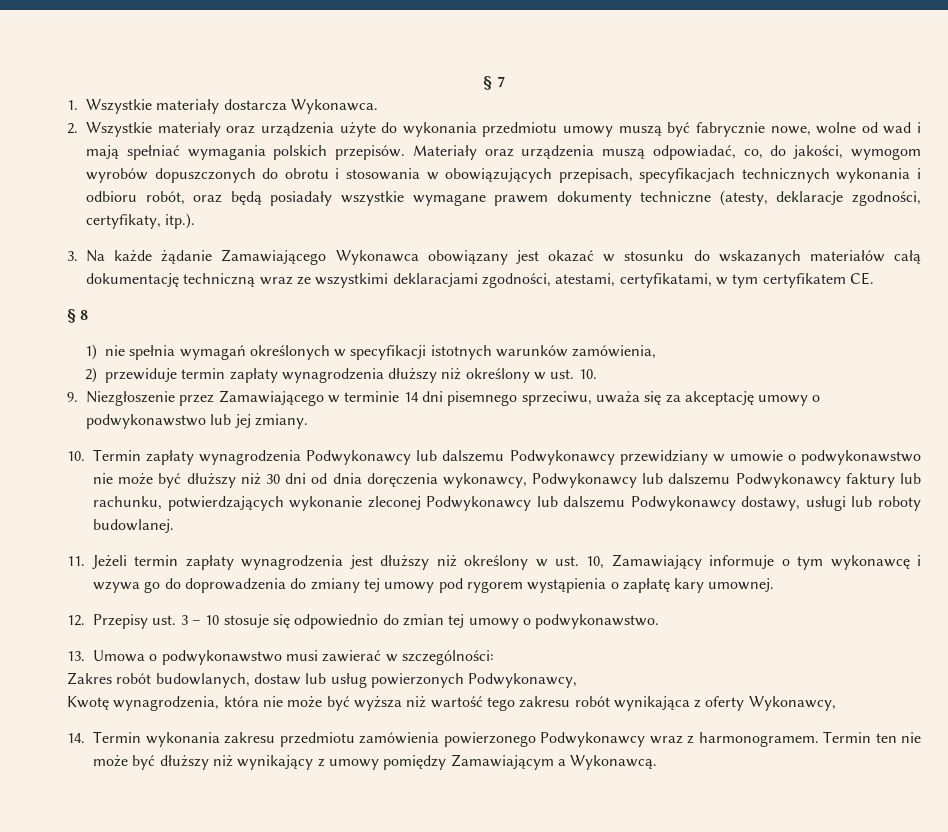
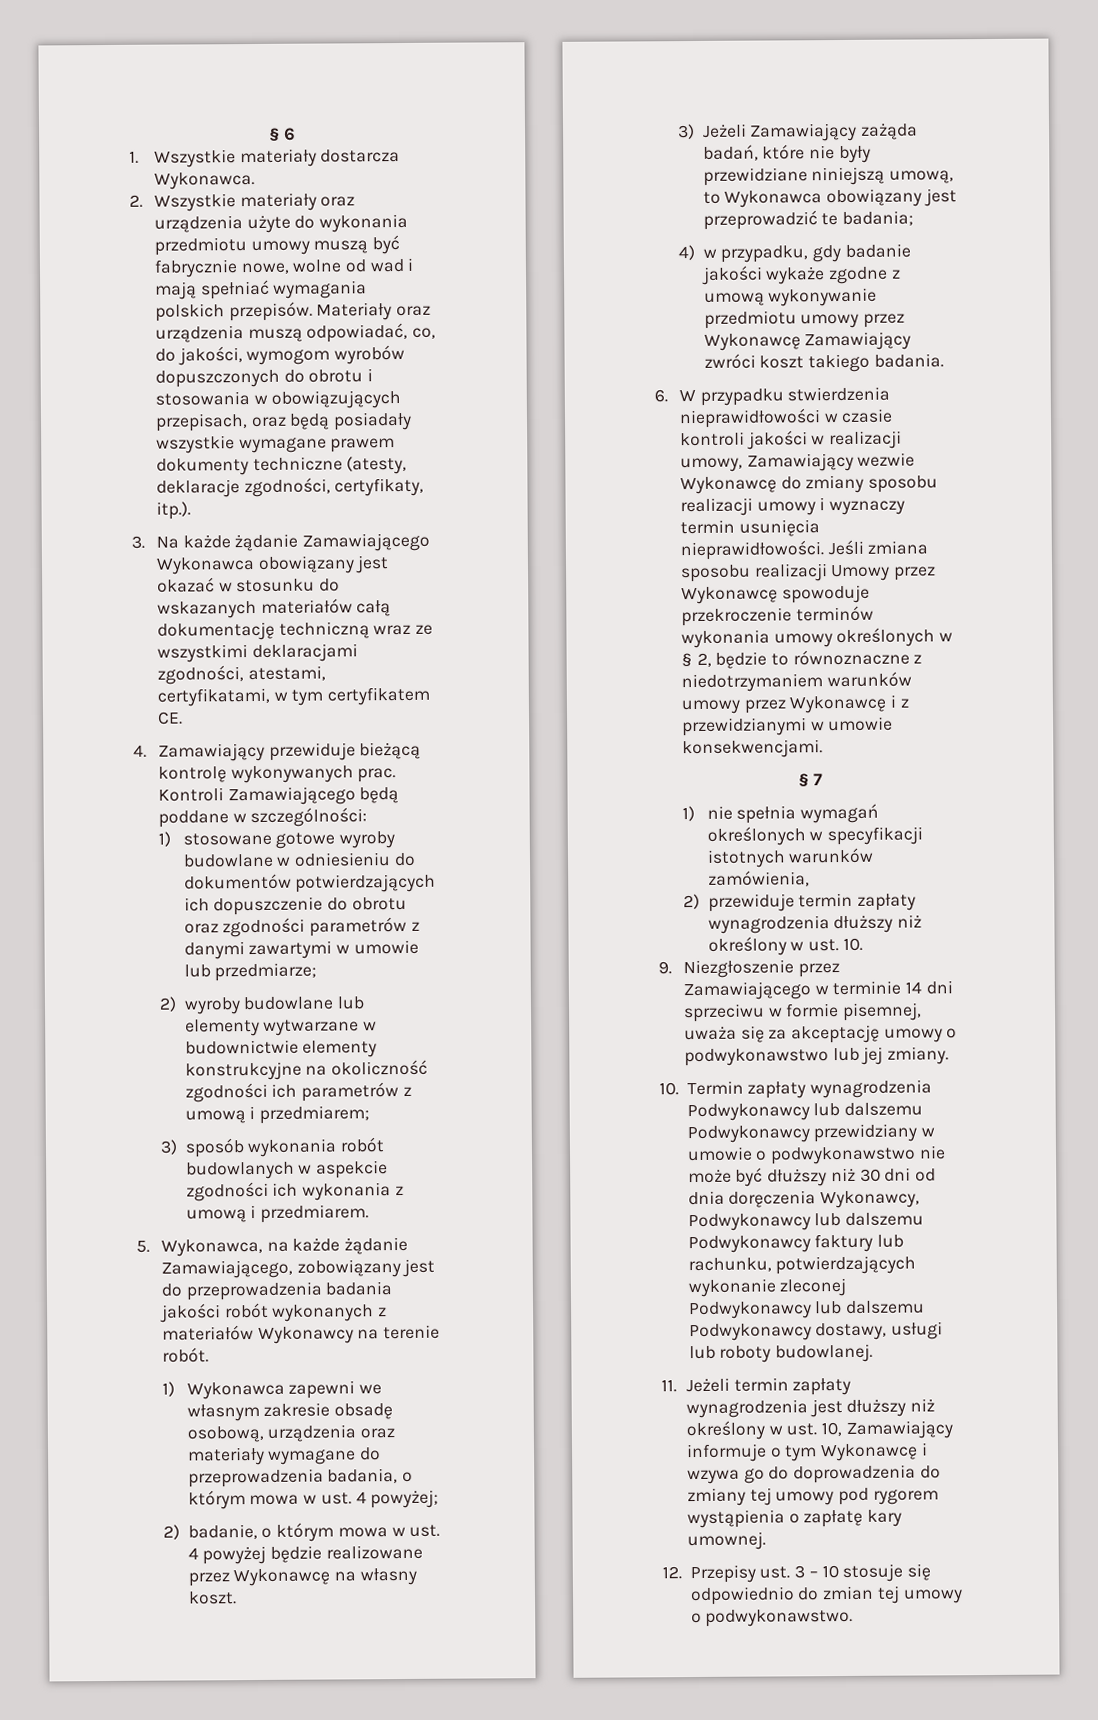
[483,76,505,90] § 7 -> [268,127,297,141] § 6
[639,168,921,183] [86,191,185,205] specyfikacjach technicznych wykonania i odbioru robót, -> (248, 422) none
[67,309,89,323] § 8 -> [133,741,422,762] [157,765,397,784] [157,786,400,806] [157,807,368,828] [157,831,396,849] [182,852,416,868] [183,873,437,893] [183,896,407,916] [183,916,420,938] [183,939,419,960] [183,962,318,982] [158,996,366,1015] [184,1018,378,1037] [184,1039,378,1058] [184,1059,429,1081] [184,1082,412,1103] [184,1105,371,1124] [159,1137,385,1158] [185,1160,389,1180] [185,1181,404,1202] [185,1204,370,1223] [136,1236,409,1257] [160,1258,436,1279] [160,1281,393,1301] [159,1302,388,1323] [161,1324,441,1344] [161,1347,209,1363] [161,1380,383,1400] [186,1402,394,1422] [186,1424,396,1443] [186,1446,382,1466] [187,1468,414,1488] [187,1489,440,1510] [162,1522,441,1542] [187,1544,423,1565] [187,1567,417,1587] [187,1591,237,1605] [676,122,919,142] [702,144,871,164] [702,166,955,186] [702,188,957,208] [702,210,915,230] [677,243,911,263] [700,265,901,285] [703,287,878,307] [703,310,906,329] [703,331,912,351] [703,353,944,373] [654,386,891,406] [678,408,894,429] [679,430,903,450] [679,452,916,473] [679,474,939,495] [679,497,906,517] [679,519,820,537] [679,539,929,561] [679,563,937,583] [680,584,870,605] [680,605,874,627] [680,627,954,649] [680,649,923,669] [680,671,912,693] [680,694,909,715] [681,716,894,737] [681,739,823,759] [797,773,824,787] 4. Zamawiający przewiduje bieżącą kontrolę wykonywanych prac. Kontroli Zamawiającego będą poddane w szczególności: // 1) stosowane gotowe wyroby budowlane w odniesieniu do dokumentów potwierdzających ich dopuszczenie do obrotu oraz zgodności parametrów z danymi zawartymi w umowie lub przedmiarze; // 2) wyroby budowlane lub elementy wytwarzane w budownictwie elementy konstrukcyjne na okoliczność zgodności ich parametrów z umową i przedmiarem; // 3) sposób wykonania robót budowlanych w aspekcie zgodności ich wykonania z umową i przedmiarem. // 5. Wykonawca, na każde żądanie Zamawiającego, zobowiązany jest do przeprowadzenia badania jakości robót wykonanych z materiałów Wykonawcy na terenie robót. // 1) Wykonawca zapewni we własnym zakresie obsadę osobową, urządzenia oraz materiały wymagane do przeprowadzenia badania, o którym mowa w ust. 4 powyżej; // 2) badanie, o którym mowa w ust. 4 powyżej będzie realizowane przez Wykonawcę na własny koszt. // 3) Jeżeli Zamawiający zażąda badań, które nie były przewidziane niniejszą umową, to Wykonawca obowiązany jest przeprowadzić te badania; // 4) w przypadku, gdy badanie jakości wykaże zgodne z umową wykonywanie przedmiotu umowy przez Wykonawcę Zamawiający zwróci koszt takiego badania. // 6. W przypadku stwierdzenia nieprawidłowości w czasie kontroli jakości w realizacji umowy, Zamawiający wezwie Wykonawcę do zmiany sposobu realizacji umowy i wyznaczy termin usunięcia nieprawidłowości. Jeśli zmiana sposobu realizacji Umowy przez Wykonawcę spowoduje przekroczenie terminów wykonania umowy określonych w § 2, będzie to równoznaczne z niedotrzymaniem warunków umowy przez Wykonawcę i z przewidzianymi w umowie konsekwencjami. // § 7
[447,391,592,406] pisemnego sprzeciwu, -> [682,1002,923,1023] sprzeciwu w formie pisemnej,
[442,473,527,488] wykonawcy, -> [820,1190,921,1209] Wykonawcy,
[830,555,910,570] wykonawcę -> [820,1443,919,1462] Wykonawcę
[67,650,494,665] [67,672,578,688] [67,696,836,711] [67,731,921,747] [93,754,658,770] // 13. Umowa o podwykonawstwo musi zawierać w szczególności: // Zakres robót budowlanych, dostaw lub usług powierzonych Podwykonawcy, // Kwotę wynagrodzenia, która nie może być wyższa niż wartość tego zakresu robót wynikająca z oferty Wykonawcy, // 14. Termin wykonania zakresu przedmiotu zamówienia powierzonego Podwykonawcy wraz z harmonogramem. Termin ten nie może być dłuższy niż wynikający z umowy pomiędzy Zamawiającym a Wykonawcą. -> (854, 1617) none

